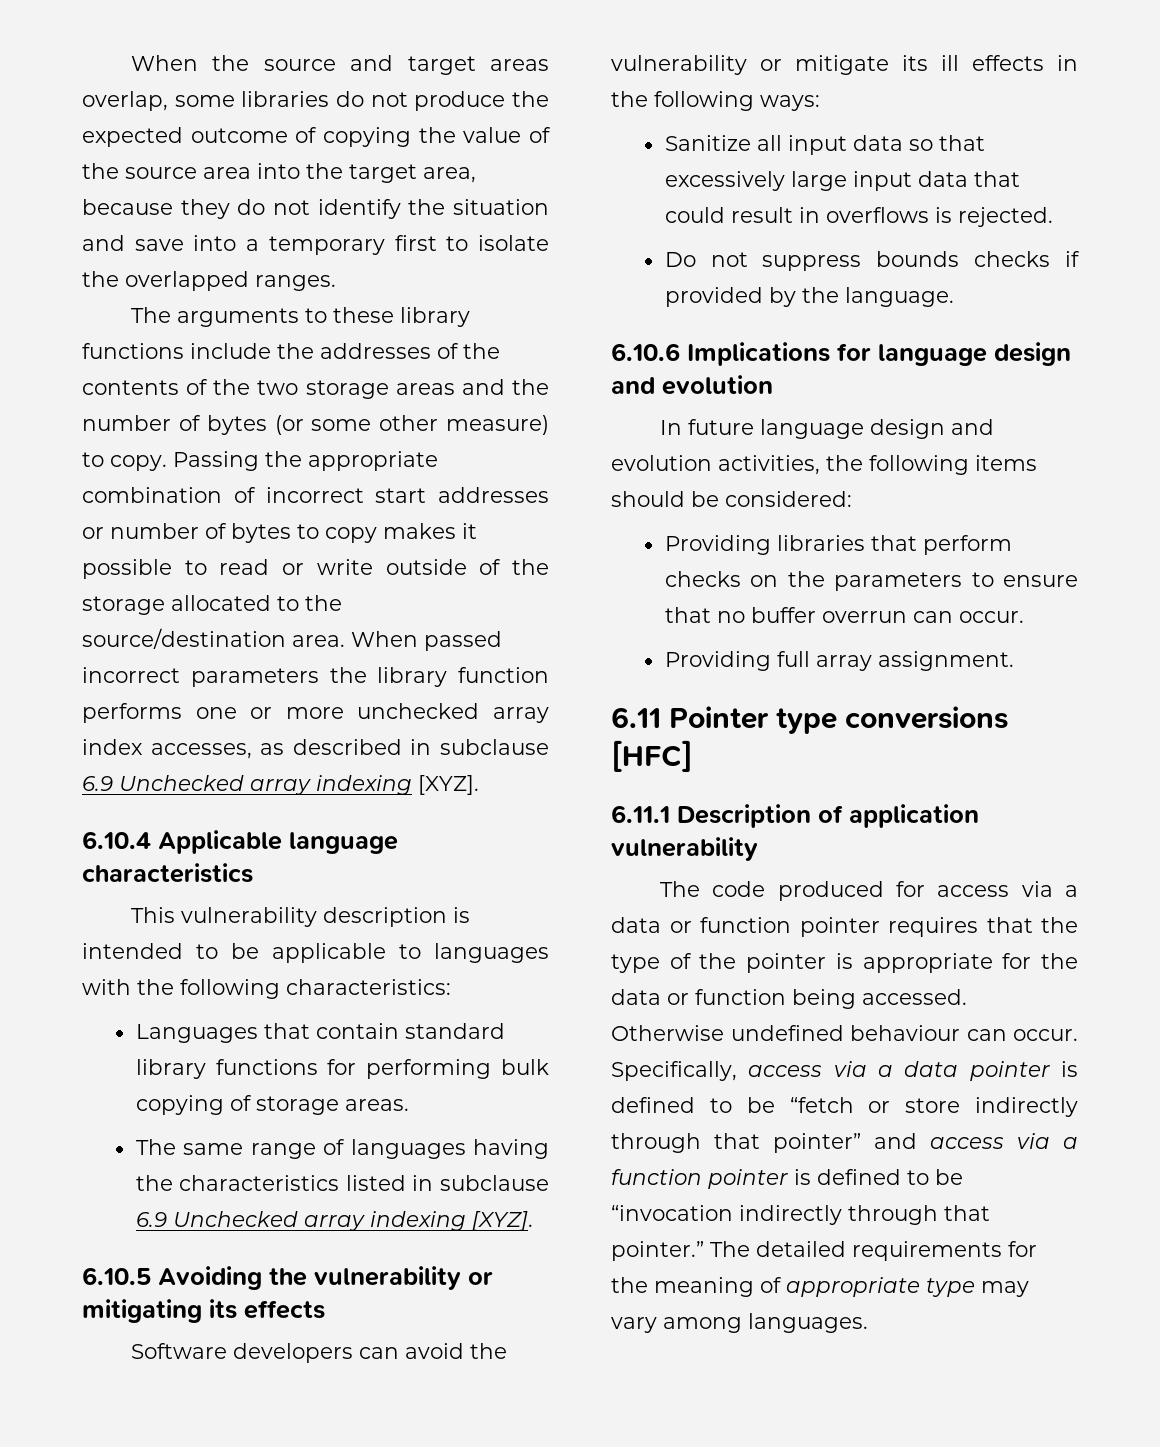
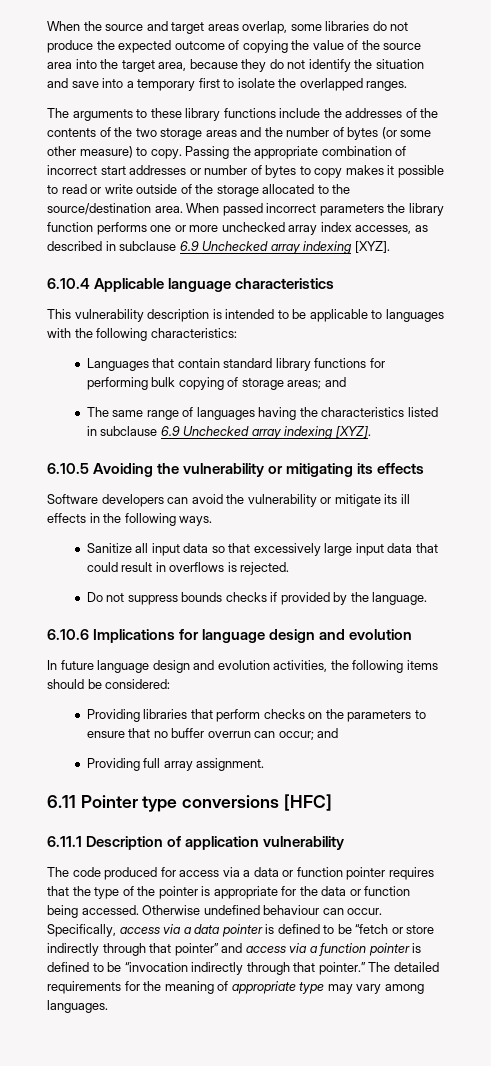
[344,1099,409,1111] areas. -> [287,377,346,389] areas; and
[760,95,820,111] ways: -> [179,516,213,526] ways.
[958,611,1024,623] occur. -> [278,728,339,740] occur; and

